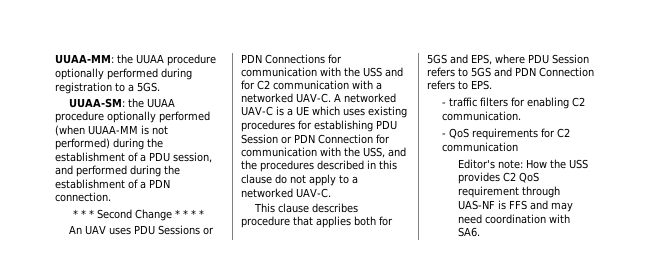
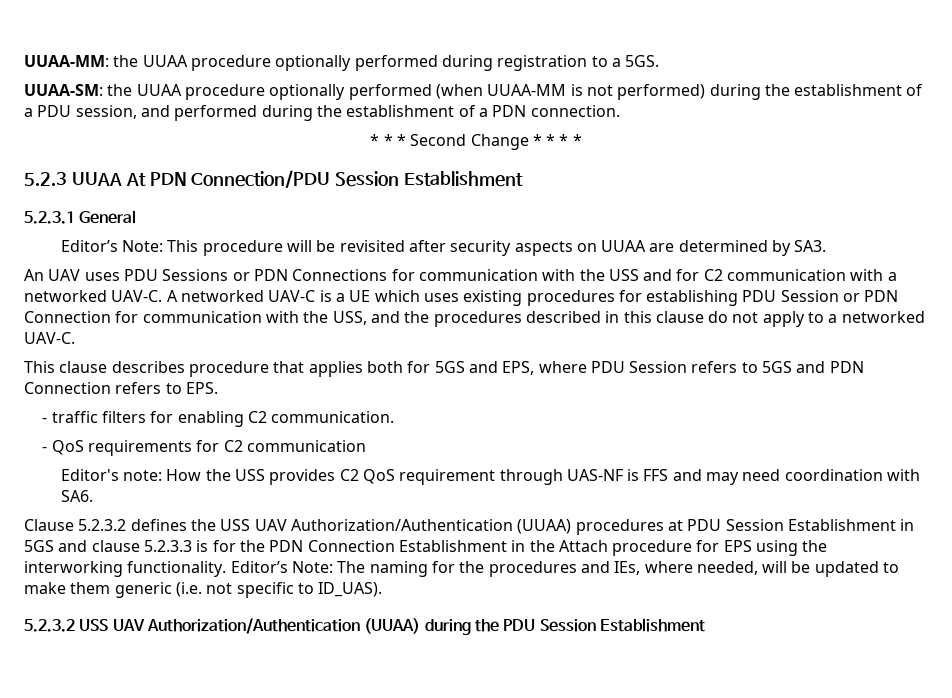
(204, 213) none -> [24,170,524,188] [24,210,137,224] [60,240,827,256] // 5.2.3 UUAA At PDN Connection/PDU Session Establishment // 5.2.3.1 General // Editor’s Note: This procedure will be revisited after security aspects on UUAA are determined by SA3.
(480, 232) none -> [24,519,915,535] [24,540,828,556] [24,561,900,577] [24,582,383,598] [24,618,705,635] // Clause 5.2.3.2 defines the USS UAV Authorization/Authentication (UUAA) procedures at PDU Session Establishment in 5GS and clause 5.2.3.3 is for the PDN Connection Establishment in the Attach procedure for EPS using the interworking functionality. Editor’s Note: The naming for the procedures and IEs, where needed, will be updated to make them generic (i.e. not specific to ID_UAS). // 5.2.3.2 USS UAV Authorization/Authentication (UUAA) during the PDU Session Establishment

